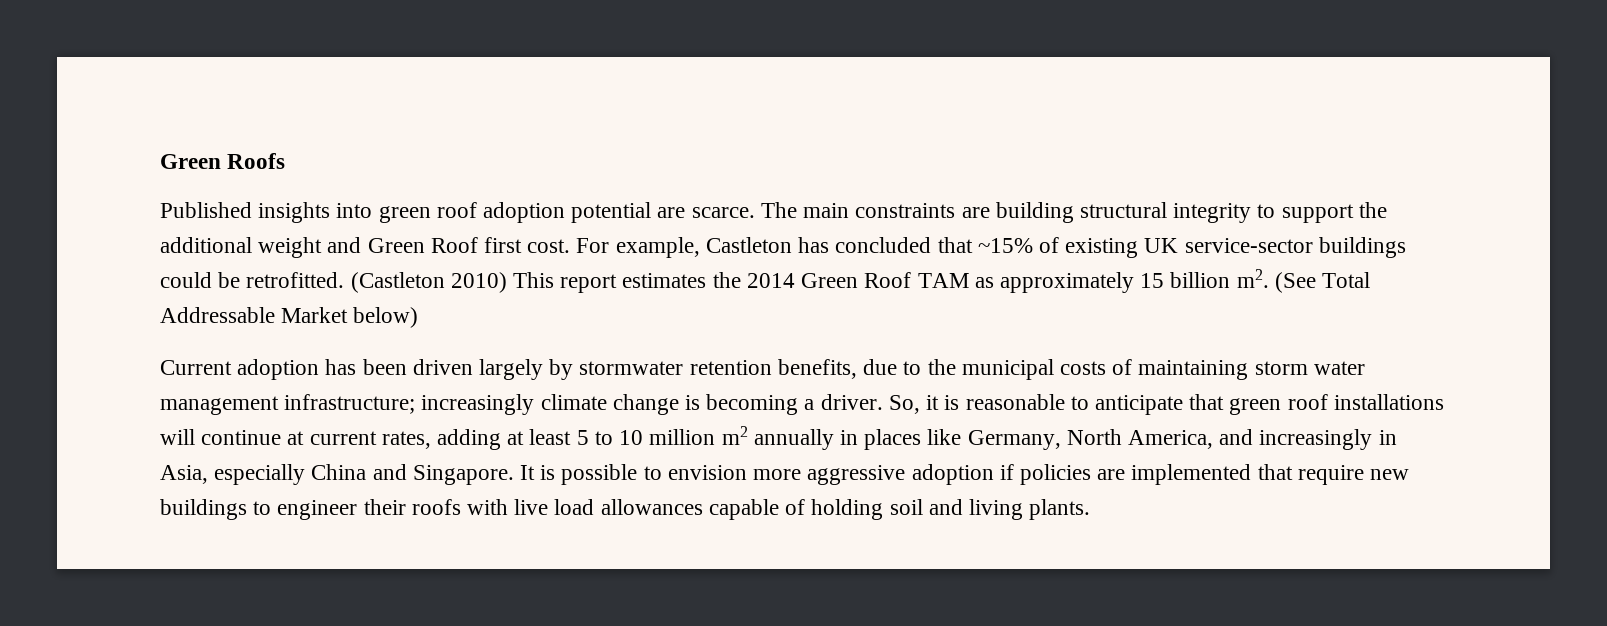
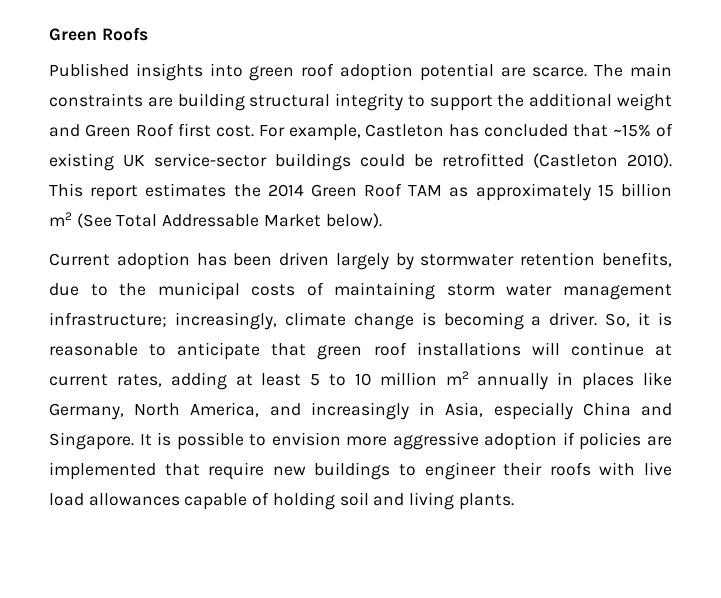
[246,272,507,293] retrofitted. (Castleton 2010) -> [442,153,672,168] retrofitted (Castleton 2010).
[1236,269,1269,288] m2. -> [49,212,72,226] m2
[353,307,419,328] below) -> [325,213,382,228] below).
[421,394,535,415] increasingly -> [174,312,277,330] increasingly,

